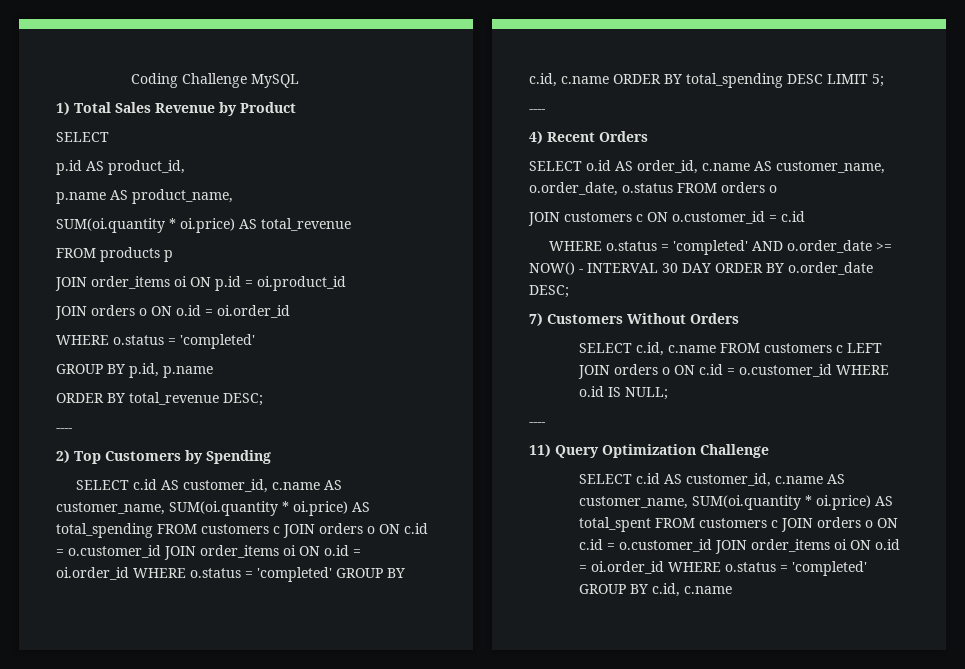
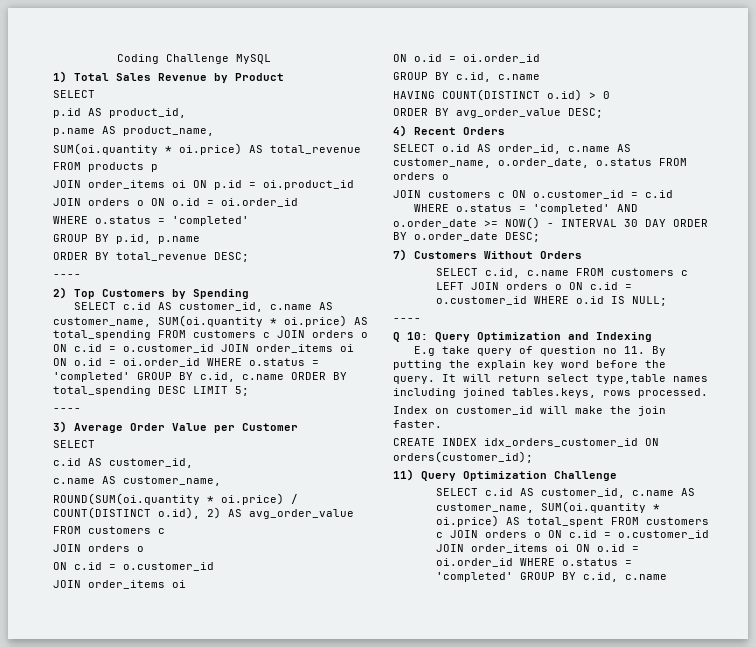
(545, 111) none -> [53,421,298,433] [53,440,95,448] [53,458,193,468] [53,476,221,486] [53,493,298,505] [53,507,354,519] [53,526,165,534] [53,544,144,552] [53,562,214,571] [53,580,186,589] [393,54,540,63] [393,72,540,82] [393,89,610,101] [393,108,603,118] // 3) Average Order Value per Customer // SELECT // c.id AS customer_id, // c.name AS customer_name, // ROUND(SUM(oi.quantity * oi.price) / COUNT(DISTINCT o.id), 2) AS avg_order_value // FROM customers c // JOIN orders o // ON c.id = o.customer_id // JOIN order_items oi // ON o.id = oi.order_id // GROUP BY c.id, c.name // HAVING COUNT(DISTINCT o.id) > 0 // ORDER BY avg_order_value DESC;
(545, 424) none -> [393,332,652,342] [413,346,666,356] [393,360,666,370] [393,374,708,384] [393,388,708,398] [393,406,666,416] [393,420,442,428] [393,438,659,447] [393,451,533,463] // Q 10: Query Optimization and Indexing // E.g take query of question no 11. By putting the explain key word before the query. It will return select type,table names including joined tables.keys, rows processed. // Index on customer_id will make the join faster. // CREATE INDEX idx_orders_customer_id ON orders(customer_id);

